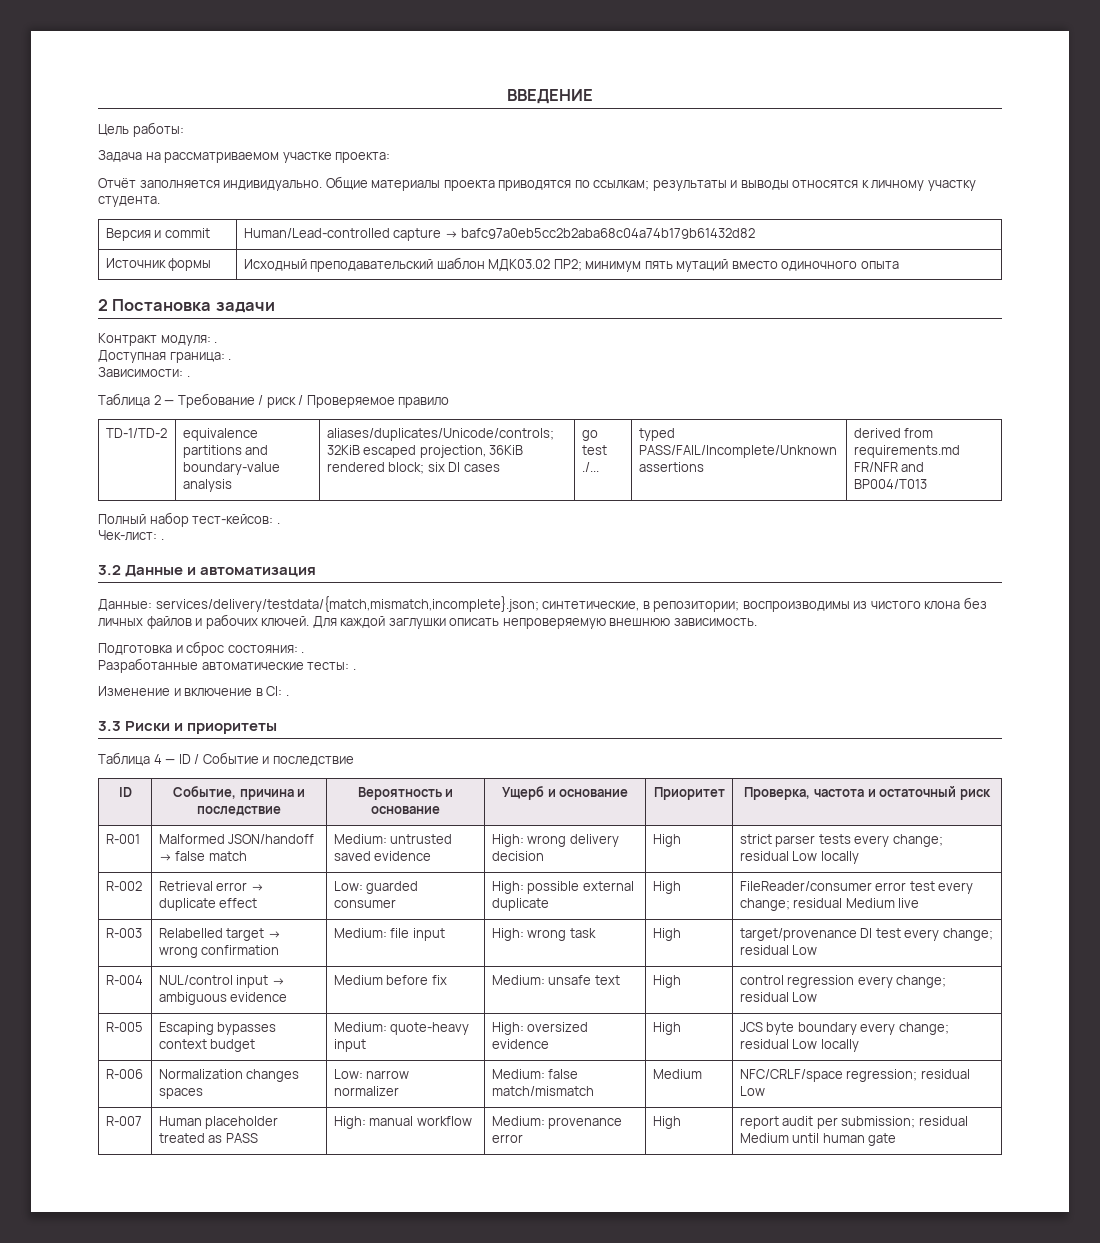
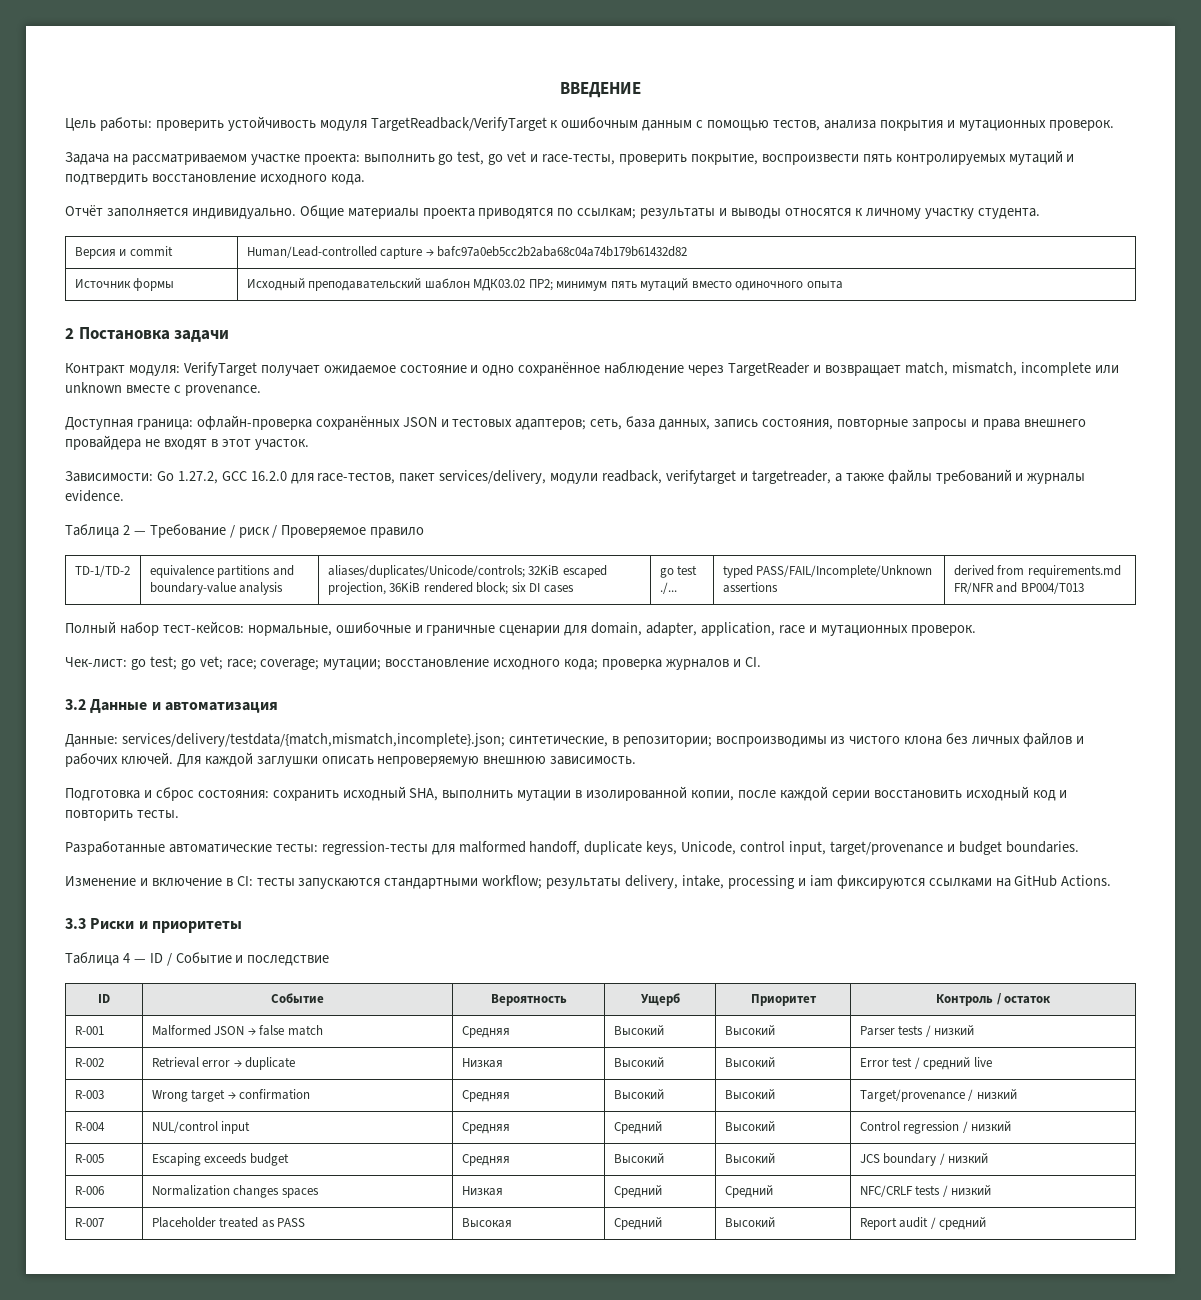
(184, 129) none -> [155,116,1114,131] проверить устойчивость модуля TargetReadback/VerifyTarget к ошибочным данным с помощью тестов, анализа покрытия и мутационных проверок.
(391, 157) none -> [363,150,1075,165] [65,174,365,185] выполнить go test, go vet и race-тесты, проверить покрытие, воспроизвести пять контролируемых мутаций и подтвердить восстановление исходного кода.
[214,341,218,343] [98,350,232,363] [98,367,190,377] . // Доступная граница: . // Зависимости: . -> [183,362,1119,376] [65,382,261,396] [65,415,1086,430] [65,435,309,450] [65,469,1086,484] [65,490,124,502] VerifyTarget получает ожидаемое состояние и одно сохранённое наблюдение через TargetReader и возвращает match, mismatch, incomplete или unknown вместе с provenance. // Доступная граница: офлайн-проверка сохранённых JSON и тестовых адаптеров; сеть, база данных, запись состояния, повторные запросы и права внешнего провайдера не входят в этот участок. // Зависимости: Go 1.27.2, GCC 16.2.0 для race-тестов, пакет services/delivery, модули readback, verifytarget и targetreader, а также файлы требований и журналы evidence.
[276,522,280,524] [98,530,164,541] . // Чек-лист: . -> [247,622,976,636] [65,656,761,670] нормальные, ошибочные и граничные сценарии для domain, adapter, application, race и мутационных проверок. // Чек-лист: go test; go vet; race; coverage; мутации; восстановление исходного кода; проверка журналов и CI.
[301,651,305,653] [98,658,356,673] . // Разработанные автоматические тесты: . -> [272,786,1068,801] [65,810,179,821] [65,841,1079,855] сохранить исходный SHA, выполнить мутации в изолированной копии, после каждой серии восстановить исходный код и повторить тесты. // Разработанные автоматические тесты: regression-тесты для malformed handoff, duplicate keys, Unicode, control input, target/provenance и budget boundaries.
[285,694,289,696] . -> [256,875,1112,889] тесты запускаются стандартными workflow; результаты delivery, intake, processing и iam фиксируются ссылками на GitHub Actions.
[172,786,306,800] [197,806,281,816] Событие, причина и последствие -> [271,993,324,1003] Событие
[445,789,454,797] [371,806,440,814] и основание -> (567, 1000) none
[547,789,629,797] и основание -> (680, 999) none
[744,786,991,800] Проверка, частота и остаточный риск -> [935,993,1052,1006] Контроль / остаток
[228,834,315,844] JSON/handoff -> [214,1026,245,1035] JSON
[333,834,453,844] [333,851,432,861] [491,834,619,847] [491,851,544,861] [652,834,681,847] [739,834,943,847] [739,851,859,864] Medium: untrusted saved evidence | High: wrong delivery decision | High | strict parser tests every change; residual Low locally -> [461,1026,510,1038] [613,1025,664,1035] [724,1025,775,1035] [859,1025,975,1037] Средняя | Высокий | Высокий | Parser tests / низкий
[219,898,258,908] [333,881,419,894] [333,899,396,908] [491,881,634,894] [491,898,549,911] [652,881,681,894] [739,881,974,894] [739,898,895,911] effect | Low: guarded consumer | High: possible external duplicate | High | FileReader/consumer error test every change; residual Medium -> [461,1058,503,1068] [613,1057,664,1067] [724,1057,775,1067] [859,1057,971,1070] | Низкая | Высокий | Высокий | Error test / средний
[158,928,223,938] Relabelled -> [151,1090,188,1102] Wrong
[158,946,198,958] wrong -> (236, 1096) none
[333,928,445,941] [491,928,596,941] [652,928,681,941] [739,928,993,941] [739,945,818,955] [105,975,143,985] [158,975,285,988] [158,992,288,1005] [333,975,447,985] [491,975,620,985] [652,975,681,988] [739,975,947,988] [739,992,818,1002] Medium: file input | High: wrong task | High | target/provenance DI test every change; residual Low // R-004 | NUL/control input → ambiguous evidence | Medium before fix | Medium: unsafe text | High | control regression every change; residual Low -> [461,1090,510,1102] [613,1089,664,1099] [724,1089,775,1099] [859,1089,1017,1102] [74,1122,105,1131] [151,1121,251,1134] [461,1122,510,1134] [613,1121,662,1134] [724,1121,775,1131] [859,1121,1012,1134] Средняя | Высокий | Высокий | Target/provenance / низкий // R-004 | NUL/control input | Средняя | Средний | Высокий | Control regression / низкий
[217,1022,277,1035] [158,1039,207,1049] bypasses context -> [204,1153,248,1164] exceeds
[333,1022,470,1035] [333,1039,366,1052] [491,1022,589,1035] [491,1039,549,1049] [652,1022,681,1035] [739,1022,949,1035] [739,1039,859,1052] [105,1069,143,1079] [158,1069,300,1082] [158,1088,203,1099] [333,1069,410,1079] [333,1086,399,1096] [491,1069,579,1079] [491,1086,594,1096] [652,1069,702,1079] [739,1069,970,1082] [739,1086,765,1096] Medium: quote-heavy input | High: oversized evidence | High | JCS byte boundary every change; residual Low locally // R-006 | Normalization changes spaces | Low: narrow normalizer | Medium: false match/mismatch | Medium | NFC/CRLF/space regression; residual Low -> [461,1154,510,1166] [613,1153,664,1163] [724,1153,775,1163] [859,1153,989,1166] [74,1186,104,1195] [151,1185,319,1198] [461,1186,503,1196] [613,1185,662,1198] [724,1185,773,1198] [859,1185,992,1197] Средняя | Высокий | Высокий | JCS boundary / низкий // R-006 | Normalization changes spaces | Низкая | Средний | Средний | NFC/CRLF tests / низкий
[158,1116,279,1129] Human placeholder -> [151,1217,216,1228] Placeholder
[333,1116,472,1129] [491,1116,623,1129] [491,1134,523,1143] [652,1116,681,1129] [739,1116,968,1129] [739,1133,897,1146] High: manual workflow | Medium: provenance error | High | report audit per submission; residual Medium until human gate -> [461,1218,512,1228] [613,1217,662,1230] [724,1217,775,1227] [859,1217,987,1230] Высокая | Средний | Высокий | Report audit / средний

